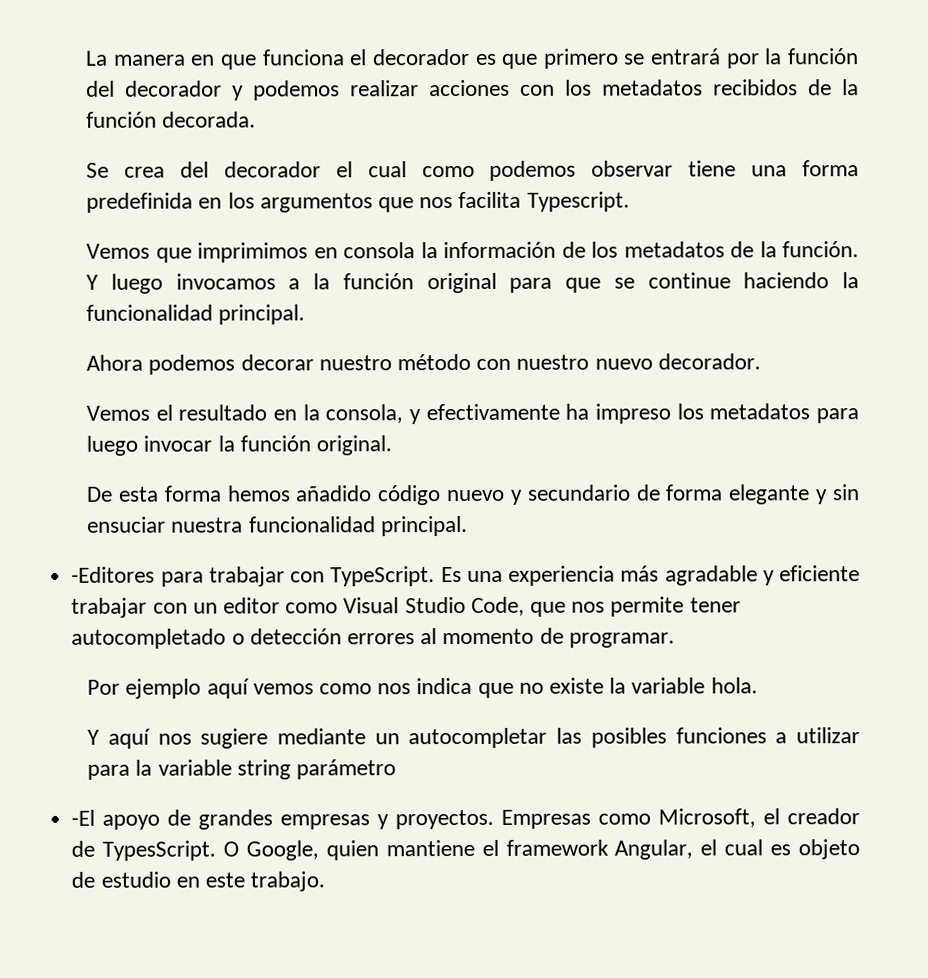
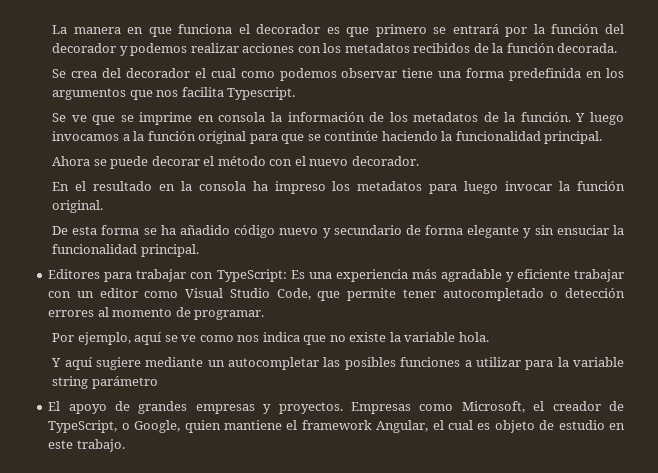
[86,242,309,263] Vemos que imprimimos -> [52,112,193,125] Se ve que se imprime
[647,272,731,289] continue -> [324,131,379,141] continúe
[148,354,392,375] podemos decorar nuestro -> [93,156,215,169] se puede decorar el
[516,354,590,370] nuestro -> [294,156,306,166] el
[86,405,151,421] Vemos -> [52,182,70,191] En
[325,403,560,425] consola, y efectivamente -> [198,181,246,191] consola
[226,485,291,502] hemos -> [143,225,176,235] se ha
[171,515,468,537] [71,566,156,583] nuestra funcionalidad principal. // -Editores -> [613,225,624,235] [52,244,199,257] [48,269,101,279] la funcionalidad principal. // Editores
[330,566,436,587] TypeScript. -> [216,269,287,282] TypeScript:
[571,601,606,613] nos -> (341, 296) none
[125,678,314,699] ejemplo aquí vemos -> [77,332,197,345] ejemplo, aquí se ve
[157,733,192,745] nos -> (93, 363) none
[71,809,96,826] -El -> [48,401,61,411] El
[102,840,240,861] TypesScript. O -> [48,420,130,433] TypeScript, o

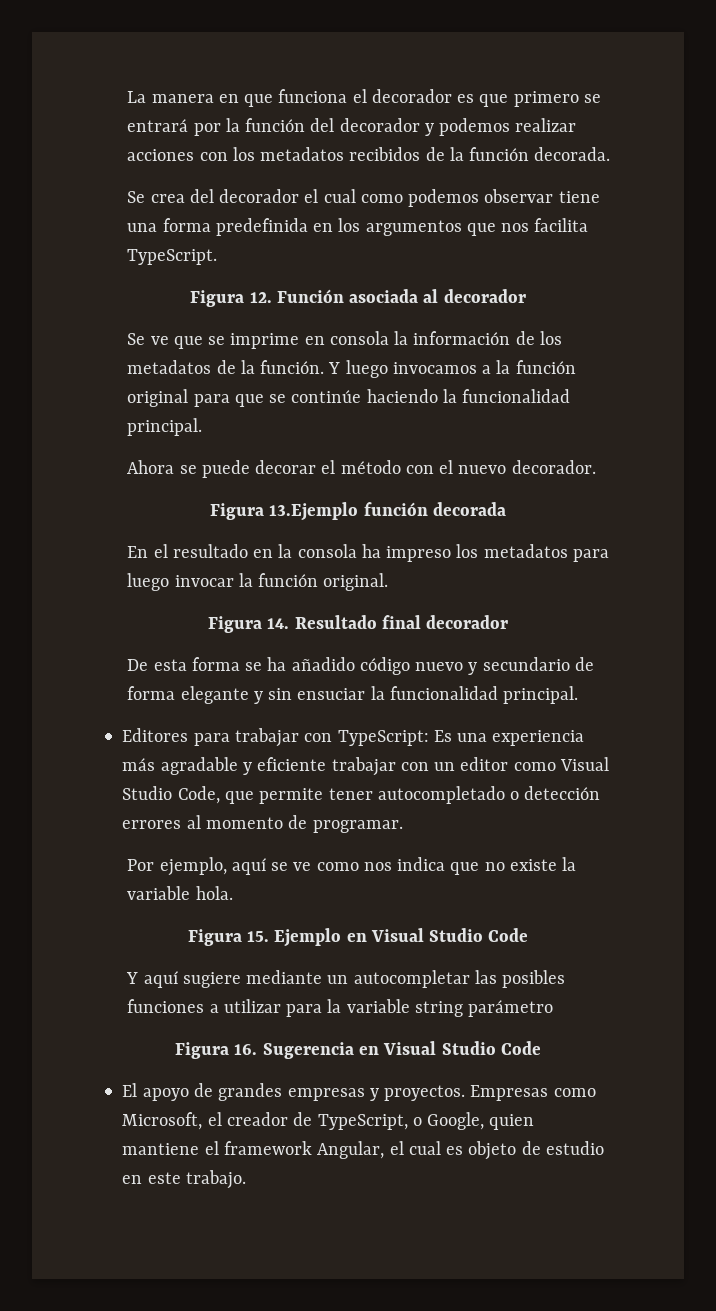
[227,87,296,100] Typescript. -> [127,249,218,265] [190,289,526,307] TypeScript. // Figura 12. Función asociada al decorador
(419, 161) none -> [210,502,506,521] // Figura 13.Ejemplo función decorada
(104, 206) none -> [207,615,509,633] // Figura 14. Resultado final decorador
(489, 337) none -> [187,928,529,947] // Figura 15. Ejemplo en Visual Studio Code
(158, 382) none -> [175,1041,541,1059] // Figura 16. Sugerencia en Visual Studio Code

